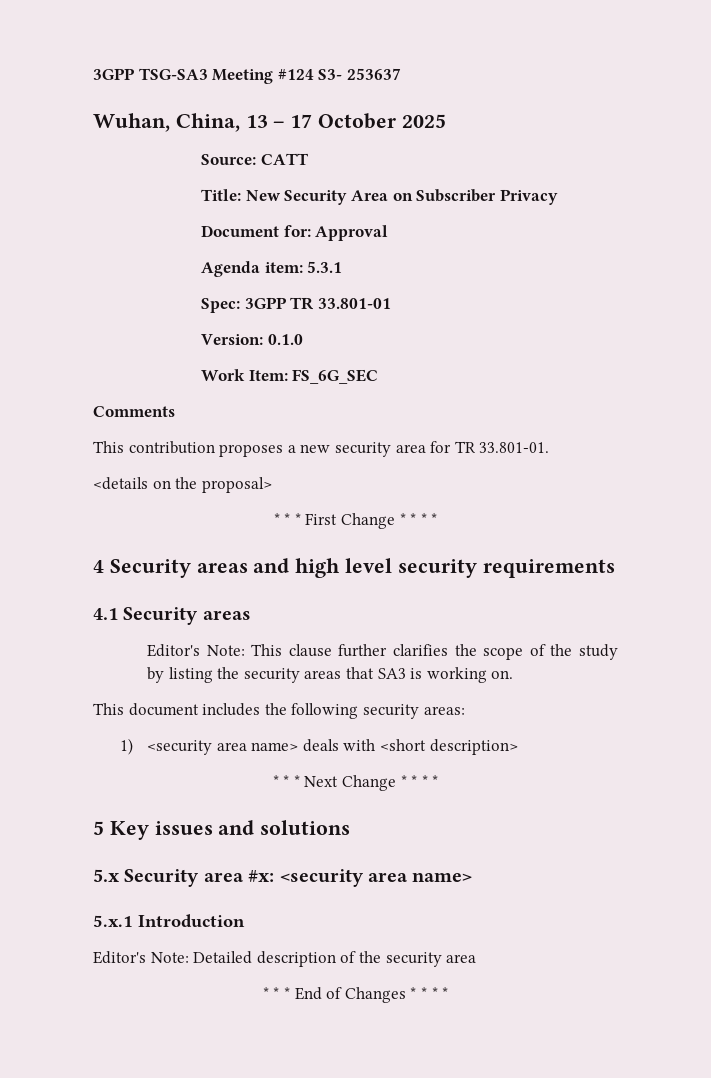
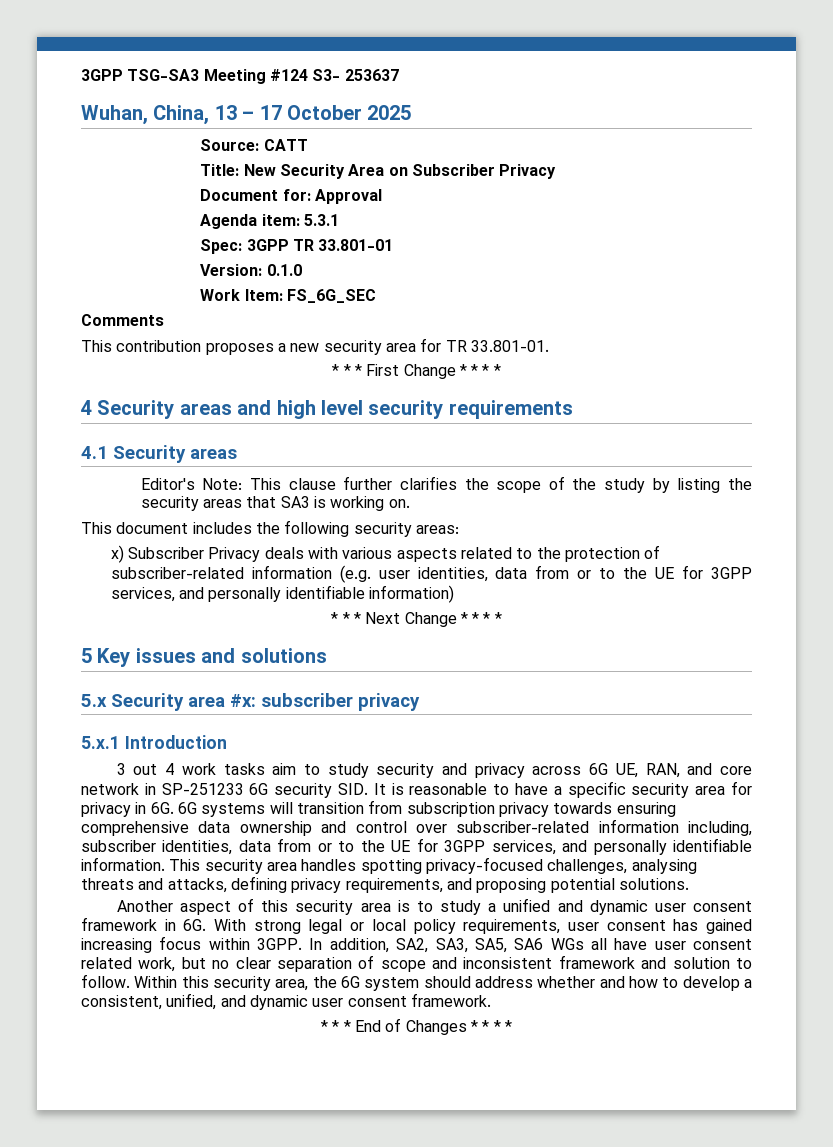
[93,477,272,493] // <details on the proposal> -> (549, 346) none
[120,738,518,755] 1) <security area name> deals with <short description> -> [110,545,661,563] [110,565,753,583] [110,585,455,603] x) Subscriber Privacy deals with various aspects related to the protection of subscriber-related information (e.g. user identities, data from or to the UE for 3GPP services, and personally identifiable information)
[279,869,473,887] <security area name> -> [261,693,420,711] subscriber privacy
[93,951,477,967] Editor's Note: Detailed description of the security area -> [116,763,752,778] [81,781,752,798] [81,800,676,817] [81,819,752,836] [81,838,752,855] [81,857,697,874] [81,876,689,893] [116,898,752,915] [81,917,753,934] [81,936,752,953] [81,955,752,972] [81,974,753,991] [81,993,491,1010] 3 out 4 work tasks aim to study security and privacy across 6G UE, RAN, and core network in SP-251233 6G security SID. It is reasonable to have a specific security area for privacy in 6G. 6G systems will transition from subscription privacy towards ensuring comprehensive data ownership and control over subscriber-related information including, subscriber identities, data from or to the UE for 3GPP services, and personally identifiable information. This security area handles spotting privacy-focused challenges, analysing threats and attacks, defining privacy requirements, and proposing potential solutions. // Another aspect of this security area is to study a unified and dynamic user consent framework in 6G. With strong legal or local policy requirements, user consent has gained increasing focus within 3GPP. In addition, SA2, SA3, SA5, SA6 WGs all have user consent related work, but no clear separation of scope and inconsistent framework and solution to follow. Within this security area, the 6G system should address whether and how to develop a consistent, unified, and dynamic user consent framework.

